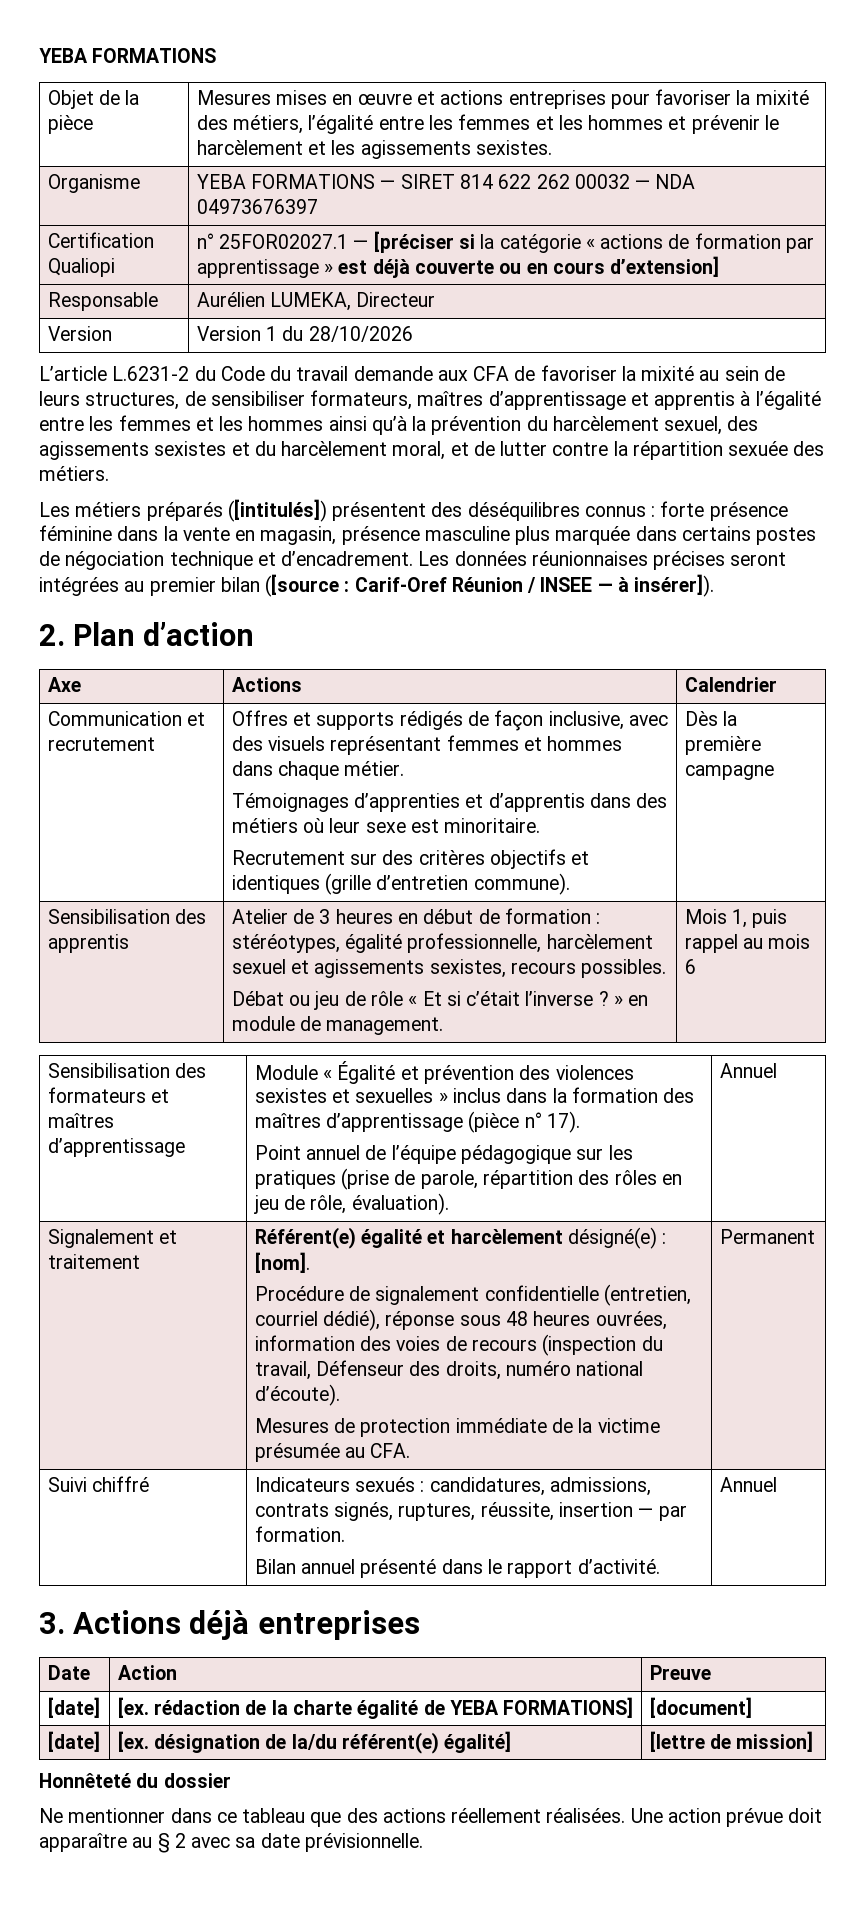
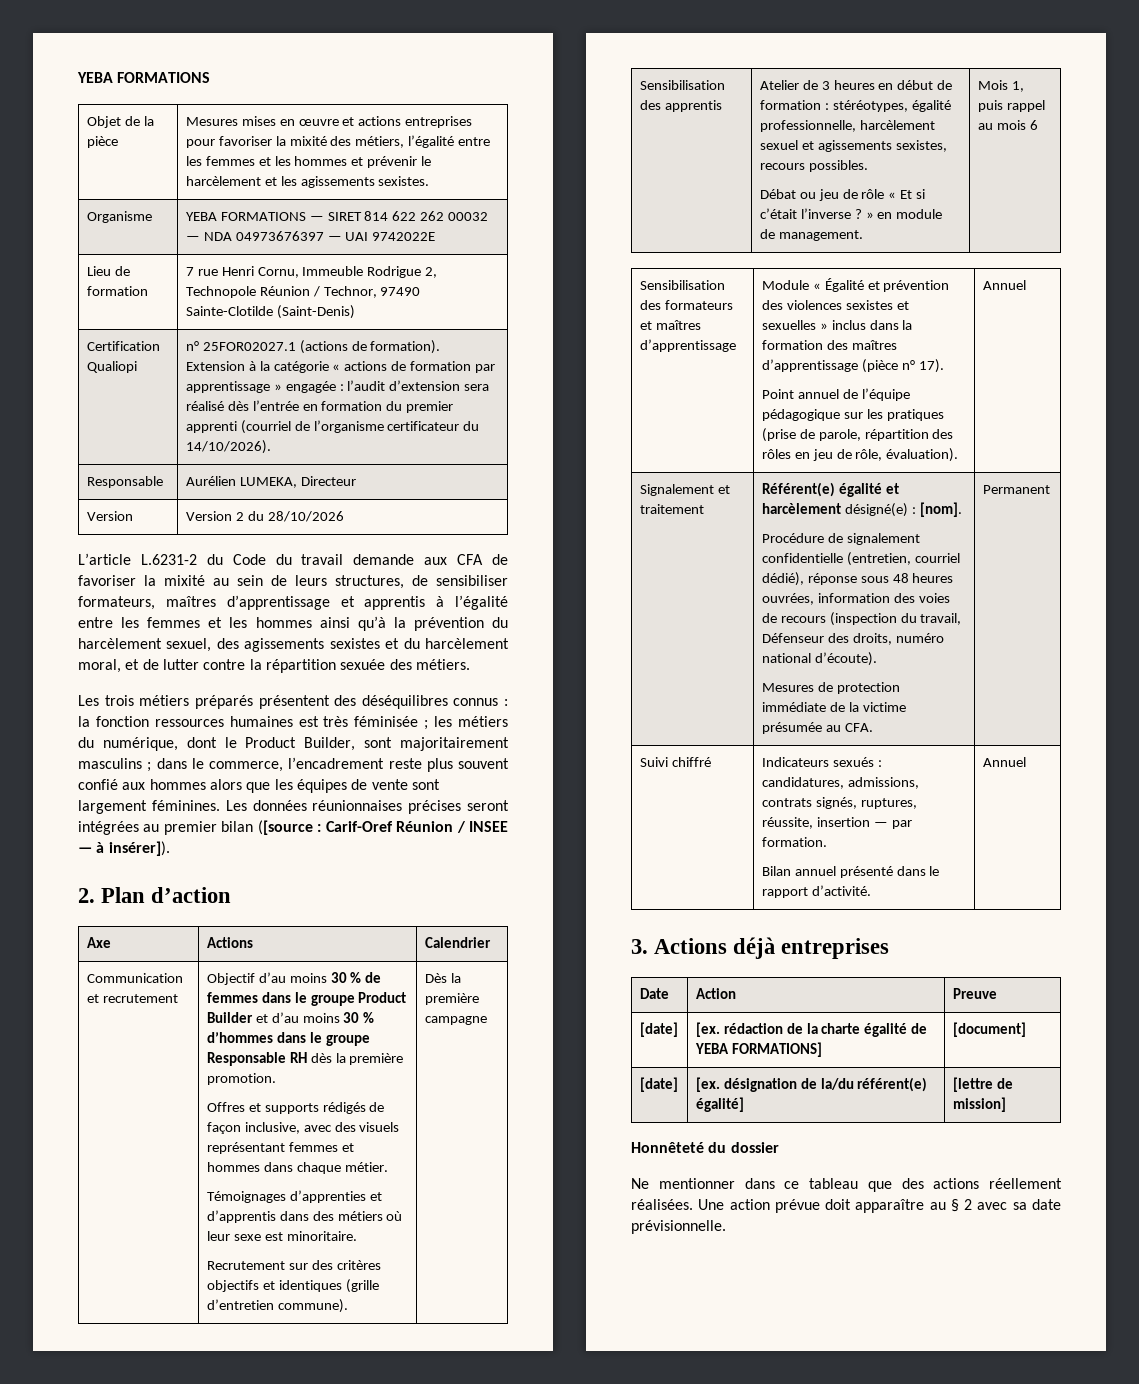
(318, 206) none -> [327,232,436,241] [86,266,130,276] [86,286,148,296] [185,266,438,278] [185,286,421,298] [185,305,355,319] — UAI 9742022E // Lieu de formation | 7 rue Henri Cornu, Immeuble Rodrigue 2, Technopole Réunion / Technor, 97490 Sainte-Clotilde (Saint-Denis)
[353,231,475,253] — [préciser si -> [299,340,441,354] [185,361,256,371] (actions de formation). Extension à
[338,256,720,278] est déjà couverte ou en cours d’extension] -> [285,380,490,393] [185,400,454,413] [185,420,480,434] [185,440,271,454] engagée : l’audit d’extension sera réalisé dès l’entrée en formation du premier apprenti (courriel de l’organisme certificateur du 14/10/2026).
[266,326,278,341] 1 -> [235,512,244,521] 2
(70, 509) none -> [104,695,134,706] trois
[227,499,327,522] ([intitulés]) -> (253, 702) none
[660,501,788,521] [39,525,817,545] [39,551,414,570] forte présence féminine dans la vente en magasin, présence masculine plus marquée dans certains postes de négociation technique et d’encadrement. -> [78,716,509,730] [78,737,509,751] [78,757,509,772] [78,779,440,793] [78,800,220,814] la fonction ressources humaines est très féminisée ; les métiers du numérique, dont le Product Builder, sont majoritairement masculins ; dans le commerce, l’encadrement reste plus souvent confié aux hommes alors que les équipes de vente sont largement féminines.
(155, 744) none -> [206,972,382,985] [206,992,407,1006] [206,1012,375,1023] [206,1032,370,1046] [206,1052,404,1066] [206,1073,276,1085] Objectif d’au moins 30 % de femmes dans le groupe Product Builder et d’au moins 30 % d’hommes dans le groupe Responsable RH dès la première promotion. //

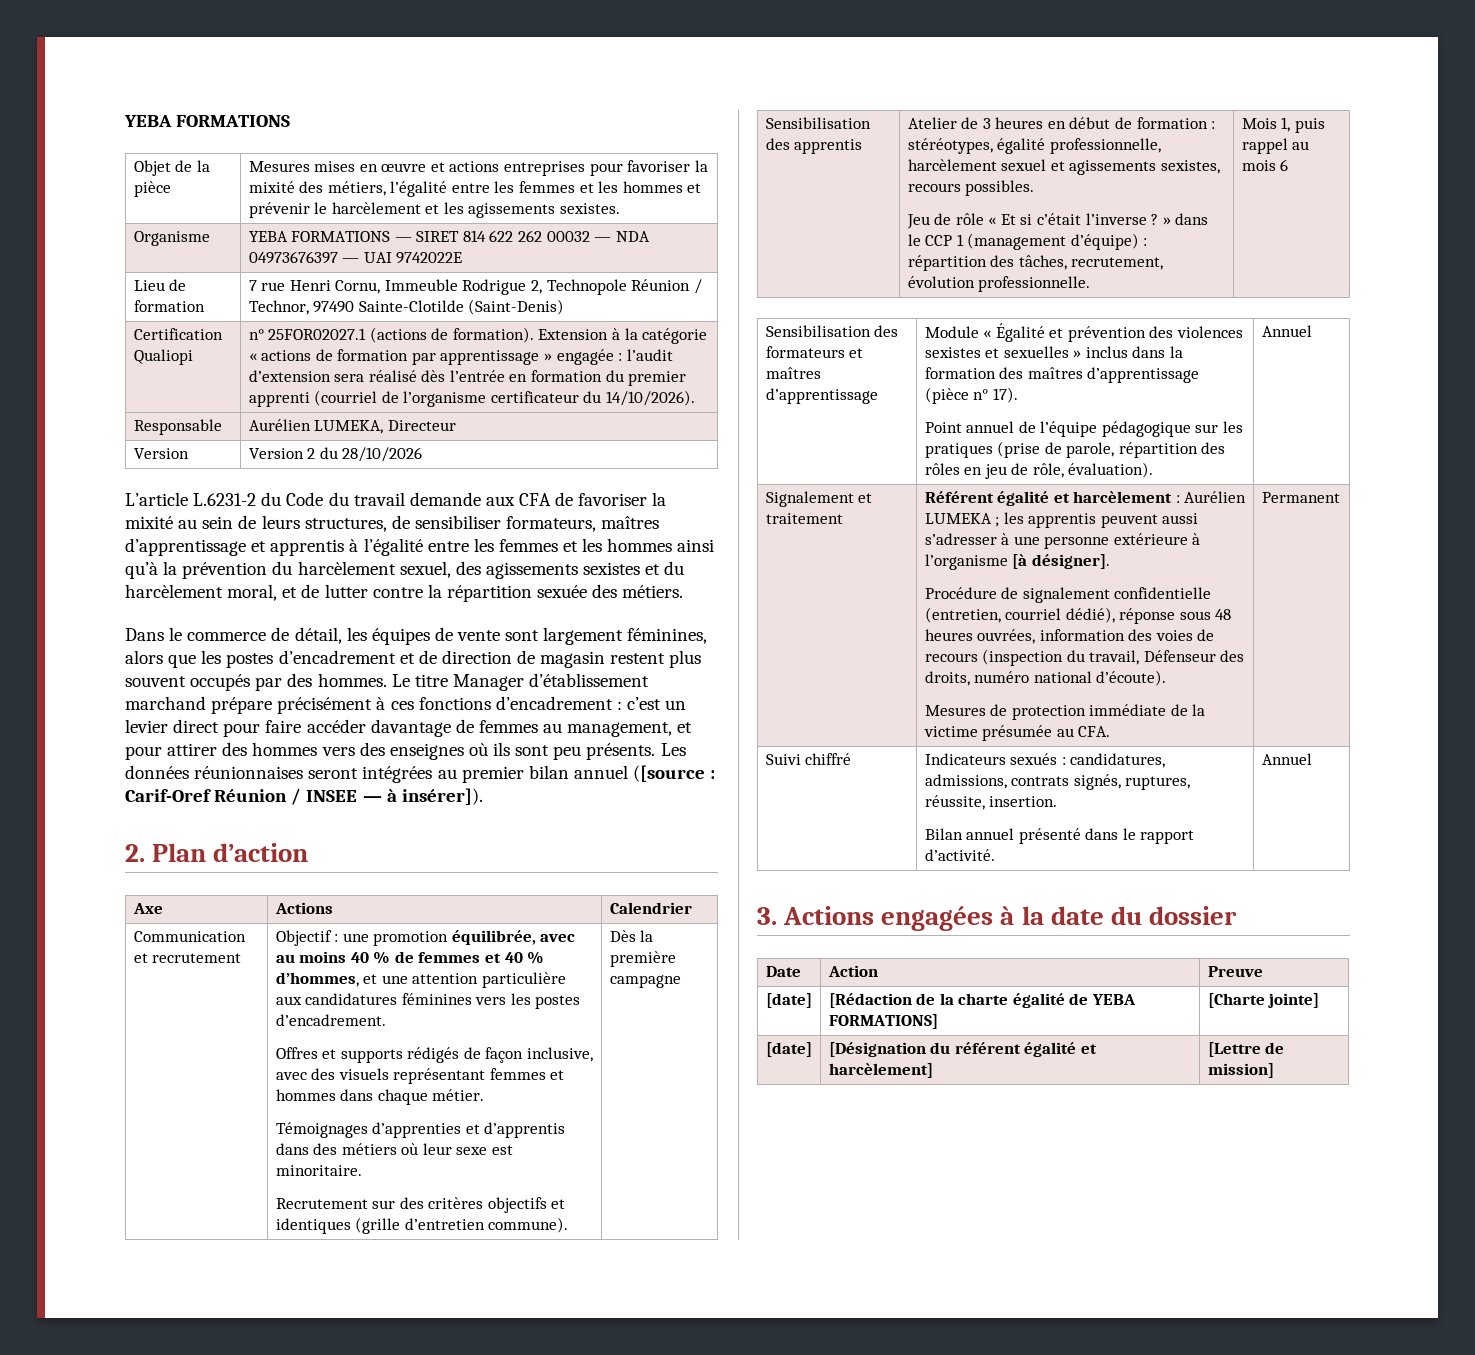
[78,695,508,709] [78,716,509,730] [78,737,509,751] [78,757,509,772] [78,779,271,793] Les trois métiers préparés présentent des déséquilibres connus : la fonction ressources humaines est très féminisée ; les métiers du numérique, dont le Product Builder, sont majoritairement masculins ; dans le commerce, l’encadrement reste plus souvent confié aux hommes alors que -> [125,627,342,644] Dans le commerce de détail,
[151,800,220,811] féminines. -> [627,628,708,644] [125,650,702,668] [125,673,650,691] [125,696,687,714] [125,719,693,737] [125,742,656,760] féminines, alors que les postes d’encadrement et de direction de magasin restent plus souvent occupés par des hommes. Le titre Manager d’établissement marchand prépare précisément à ces fonctions d’encadrement : c’est un levier direct pour faire accéder davantage de femmes au management, et pour attirer des hommes vers des enseignes où ils sont peu présents.
[408,800,462,814] précises -> (304, 772) none
(254, 826) none -> [573,765,628,779] annuel
[258,972,382,983] [206,992,407,1006] [206,1012,375,1023] [206,1032,370,1046] [206,1052,404,1066] [206,1073,276,1085] d’au moins 30 % de femmes dans le groupe Product Builder et d’au moins 30 % d’hommes dans le groupe Responsable RH dès la première promotion. -> [334,930,576,946] [275,951,545,964] [275,972,566,988] [275,993,581,1009] [275,1014,386,1026] : une promotion équilibrée, avec au moins 40 % de femmes et 40 % d’hommes, et une attention particulière aux candidatures féminines vers les postes d’encadrement.
[759,189,839,201] Débat ou jeu -> [906,214,930,229] Jeu
[877,209,943,219] [759,229,863,241] en module de management. -> [1175,213,1209,225] [907,233,1148,250] [907,255,1164,271] [907,276,1091,292] dans le CCP 1 (management d’équipe) : répartition des tâches, recrutement, évolution professionnelle.
[761,482,835,497] Référent(e) -> [924,491,994,503] Référent
[844,502,962,517] désigné(e) : [nom]. -> [1175,491,1247,503] [924,512,1199,528] [924,533,1201,549] [924,554,1110,570] : Aurélien LUMEKA ; les apprentis peuvent aussi s’adresser à une personne extérieure à l’organisme [à désigner].
[816,817,912,829] [761,837,827,847] insertion — par formation. -> [989,796,1058,807] insertion.
[733,937,890,959] déjà entreprises -> [881,906,1238,931] engagées à la date du dossier
[695,1022,783,1037] [ex. rédaction -> [828,993,912,1008] [Rédaction
[952,1022,1026,1037] [639,1077,678,1092] [695,1077,928,1092] [695,1097,744,1112] [952,1077,1013,1092] [952,1097,1006,1112] [631,1142,779,1153] [631,1178,1062,1192] [631,1199,1061,1213] [631,1220,726,1234] [document] // [date] | [ex. désignation de la/du référent(e) égalité] | [lettre de mission] // Honnêteté du dossier // Ne mentionner dans ce tableau que des actions réellement réalisées. Une action prévue doit apparaître au § 2 avec sa date prévisionnelle. -> [1207,993,1320,1008] [765,1042,812,1057] [828,1042,1097,1057] [828,1063,933,1078] [1207,1042,1285,1057] [1207,1063,1274,1078] [Charte jointe] // [date] | [Désignation du référent égalité et harcèlement] | [Lettre de mission]

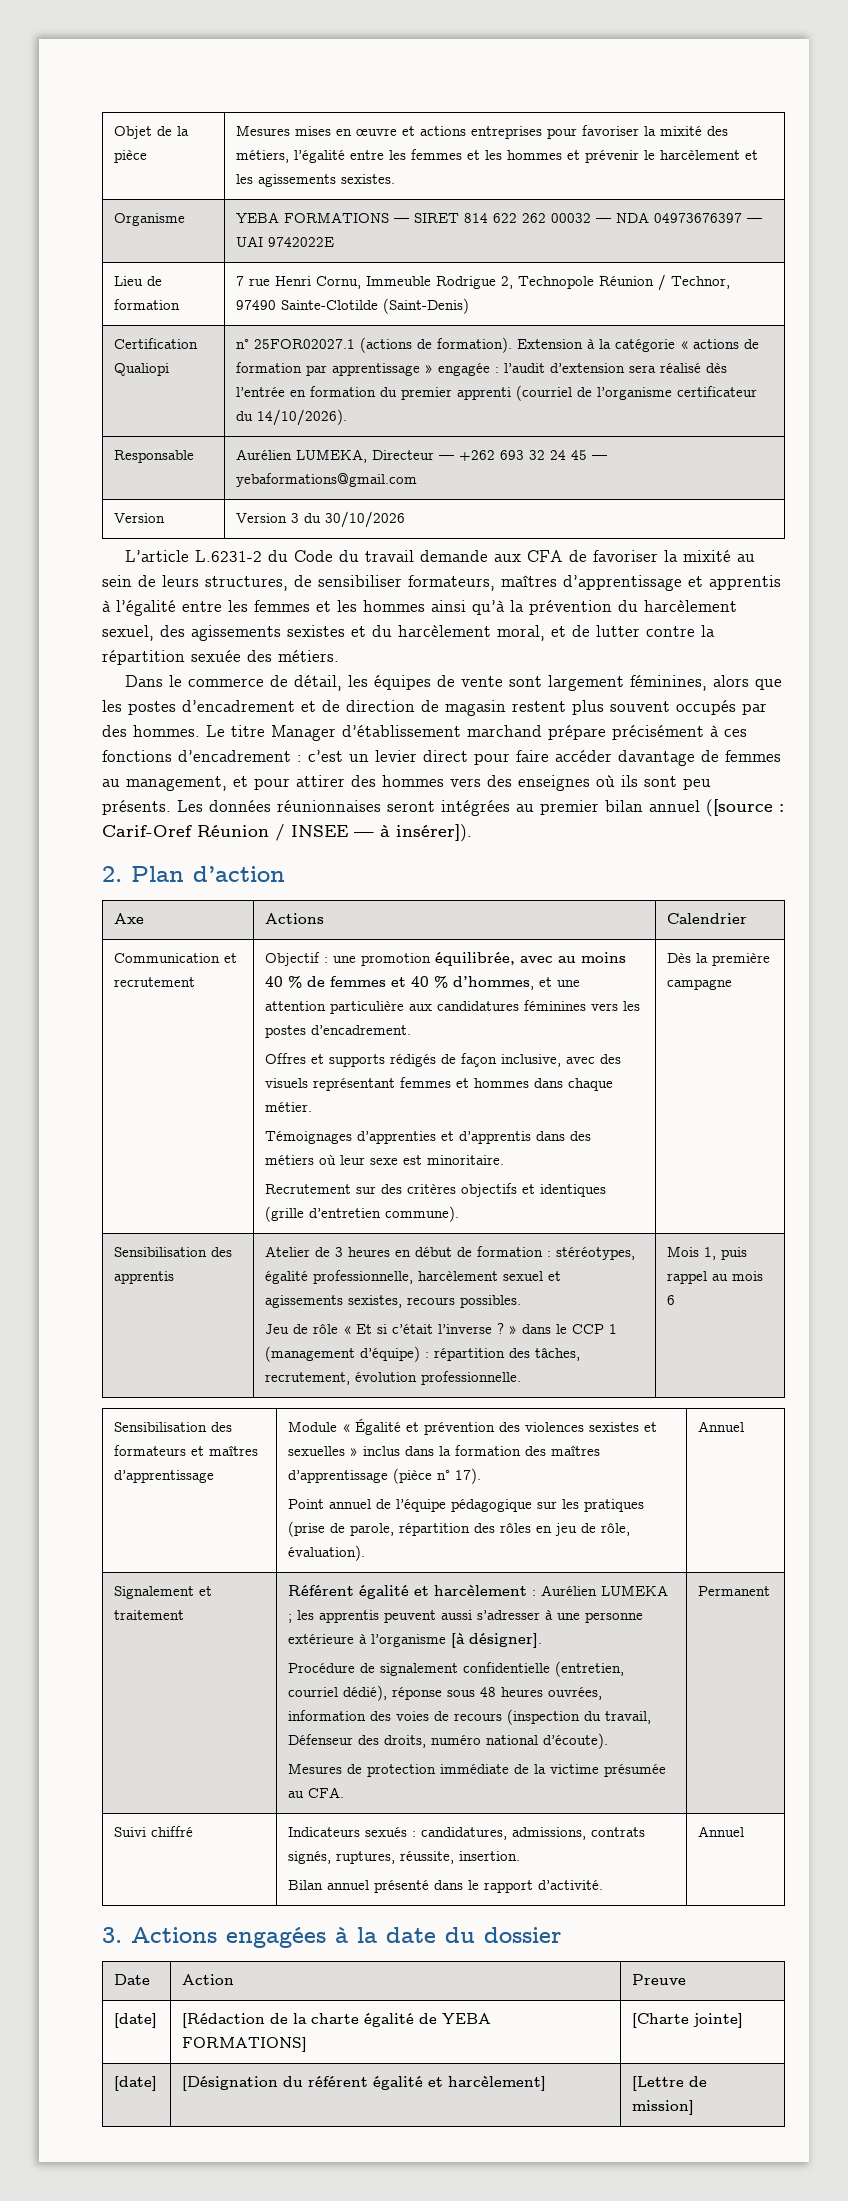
[124,115,291,127] YEBA FORMATIONS // -> (114, 132) none
(456, 425) none -> [439,450,608,461] [236,473,418,487] — +262 693 32 24 45 — yebaformations@gmail.com
[307,447,423,462] 2 du 28/10/2026 -> [291,511,406,528] 3 du 30/10/2026

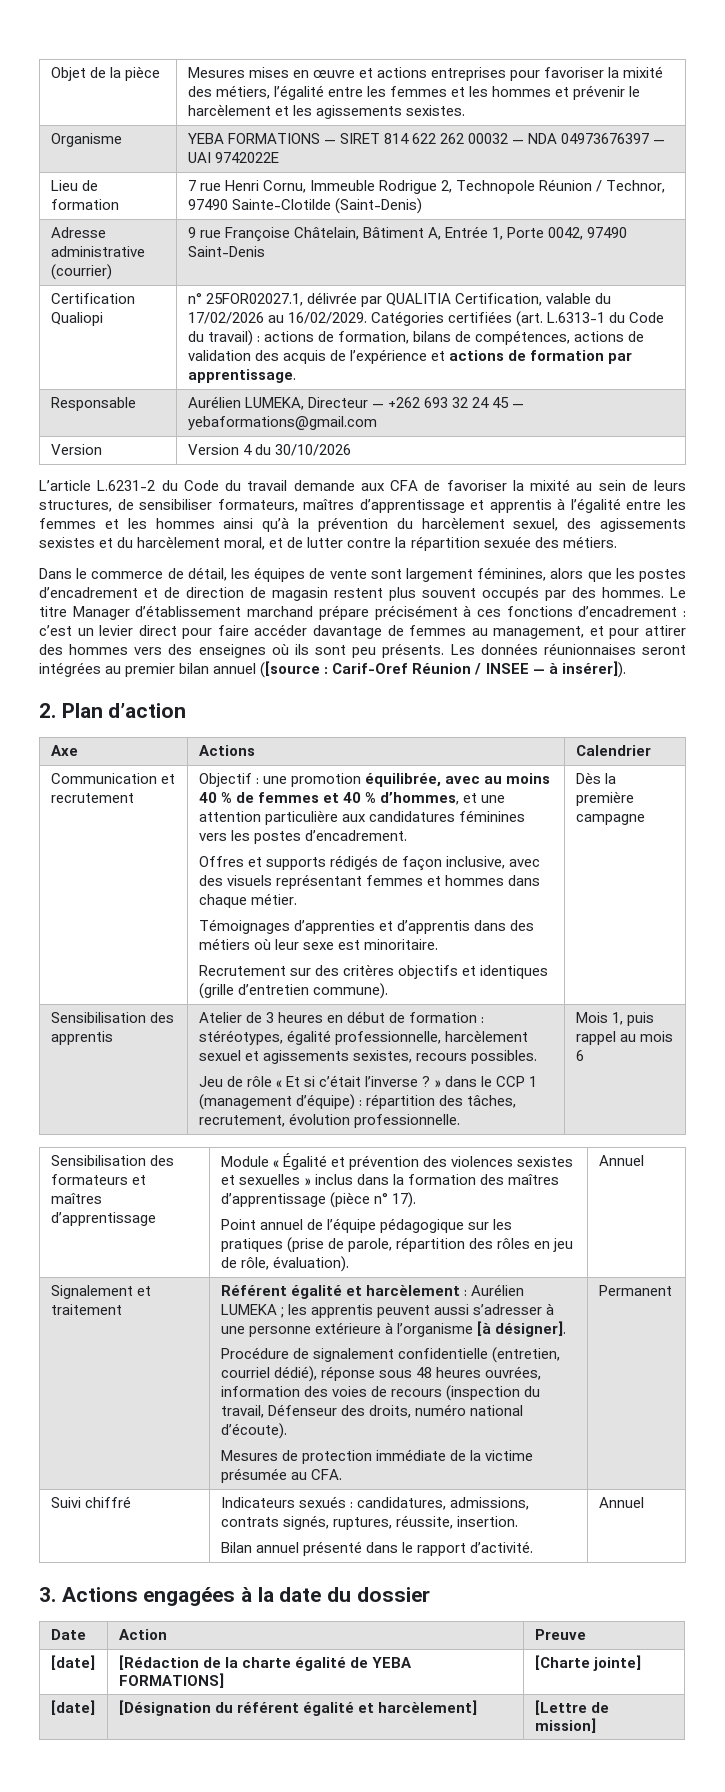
[114,338,199,349] [114,363,170,376] [236,337,760,353] [236,362,728,376] [236,385,758,401] [236,409,348,426] Certification Qualiopi | n° 25FOR02027.1 (actions de formation). Extension à la catégorie « actions de formation par apprentissage » engagée : l’audit d’extension sera réalisé dès l’entrée en formation du premier apprenti (courriel de l’organisme certificateur du 14/10/2026). -> [50,227,106,238] [50,246,145,257] [50,264,112,280] [187,226,628,242] [187,246,265,257] [50,293,135,304] [50,312,103,326] [187,292,612,307] [187,311,665,327] [187,330,645,346] [187,349,633,364] [187,369,296,383] Adresse administrative (courrier) | 9 rue Françoise Châtelain, Bâtiment A, Entrée 1, Porte 0042, 97490 Saint-Denis // Certification Qualiopi | n° 25FOR02027.1, délivrée par QUALITIA Certification, valable du 17/02/2026 au 16/02/2029. Catégories certifiées (art. L.6313-1 du Code du travail) : actions de formation, bilans de compétences, actions de validation des acquis de l’expérience et actions de formation par apprentissage.
[291,513,300,523] 3 -> [242,444,252,455] 4

